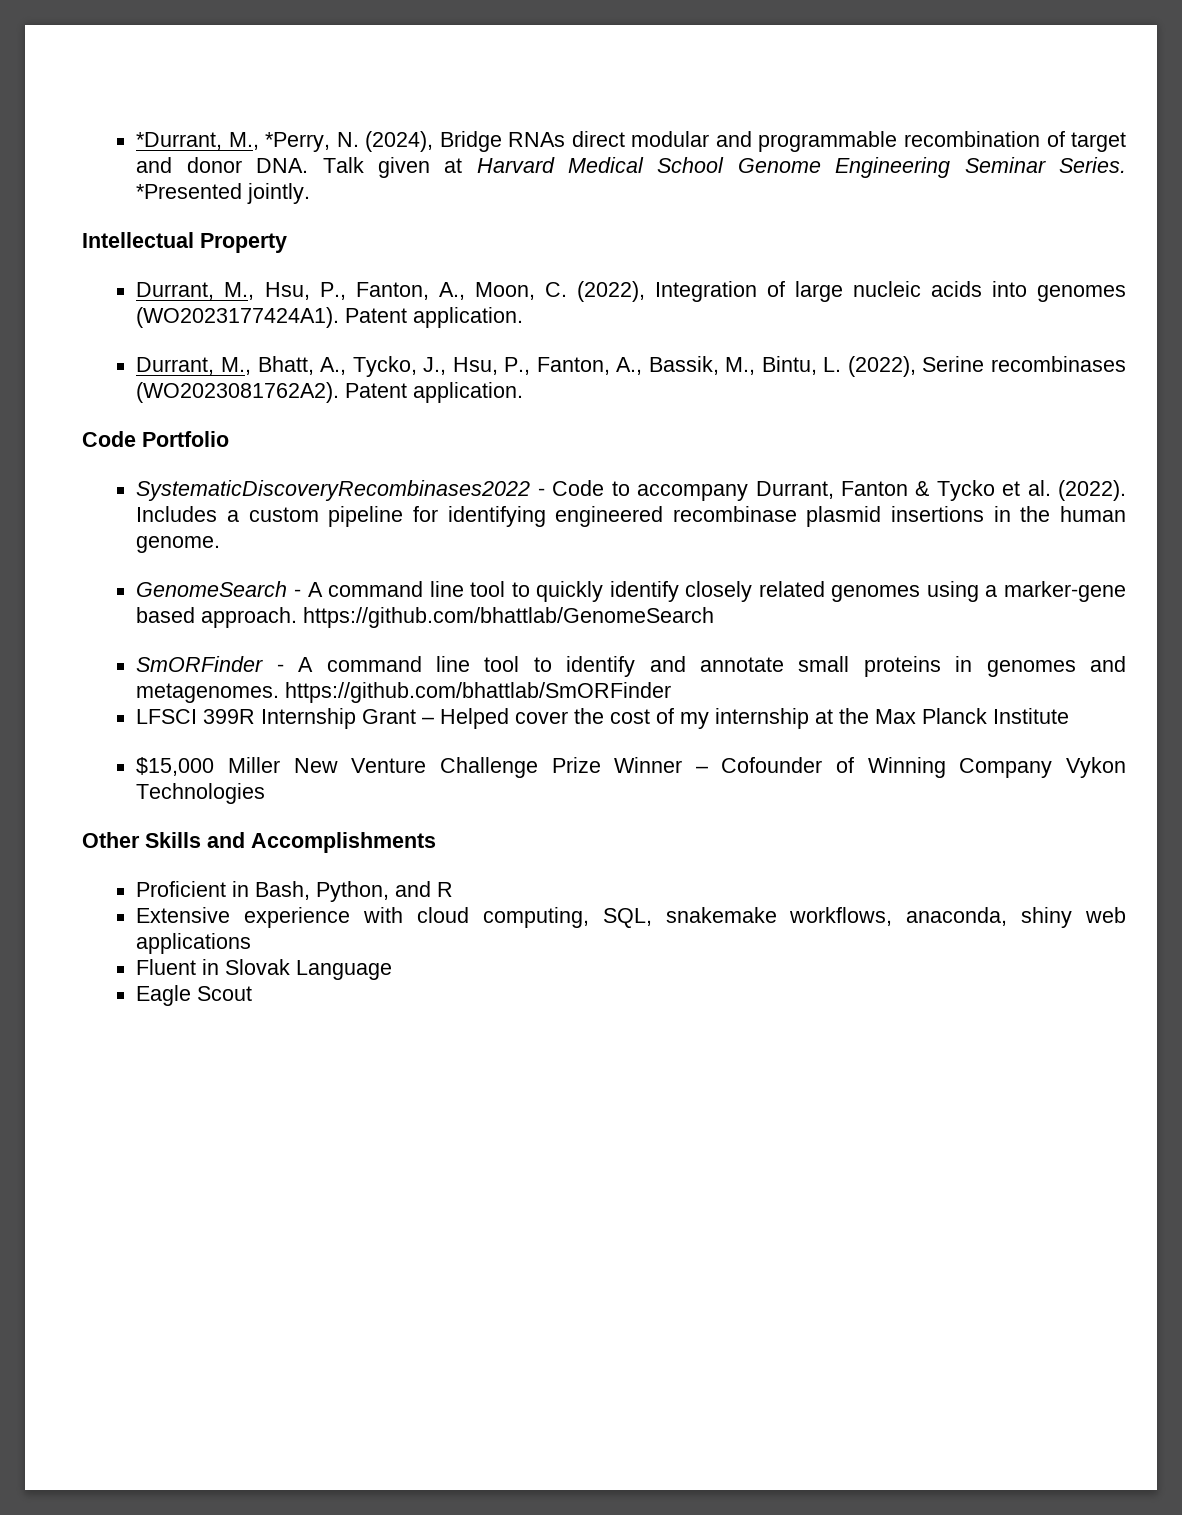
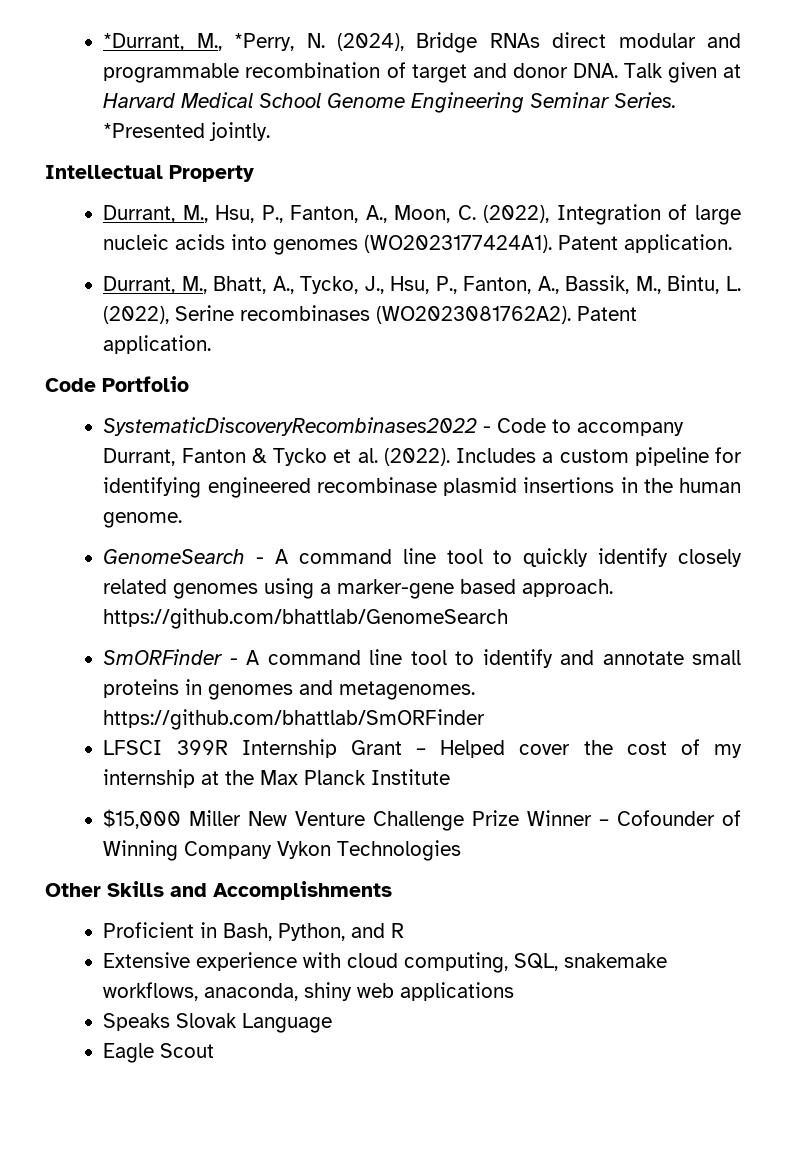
[136,959,220,975] Fluent in -> [103,1013,171,1031] Speaks

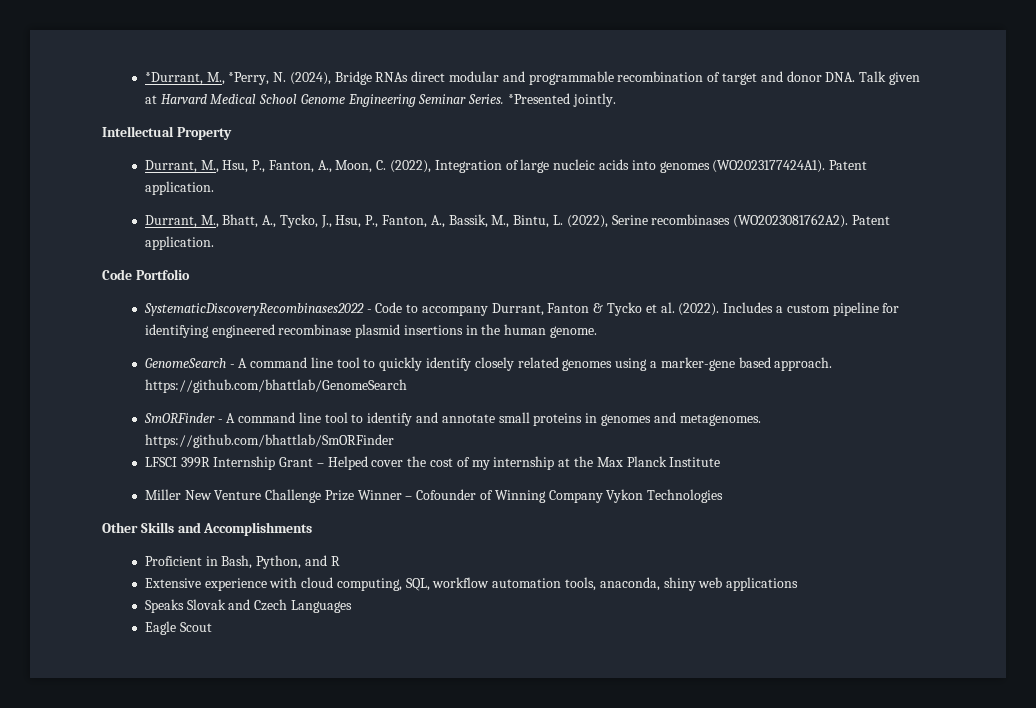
[103,809,182,829] $15,000 -> (721, 462) none
[564,953,668,968] [103,982,199,1001] snakemake workflows, -> [432,577,597,591] workflow automation tools,
[242,1013,333,1033] Language -> [228,599,352,613] and Czech Languages

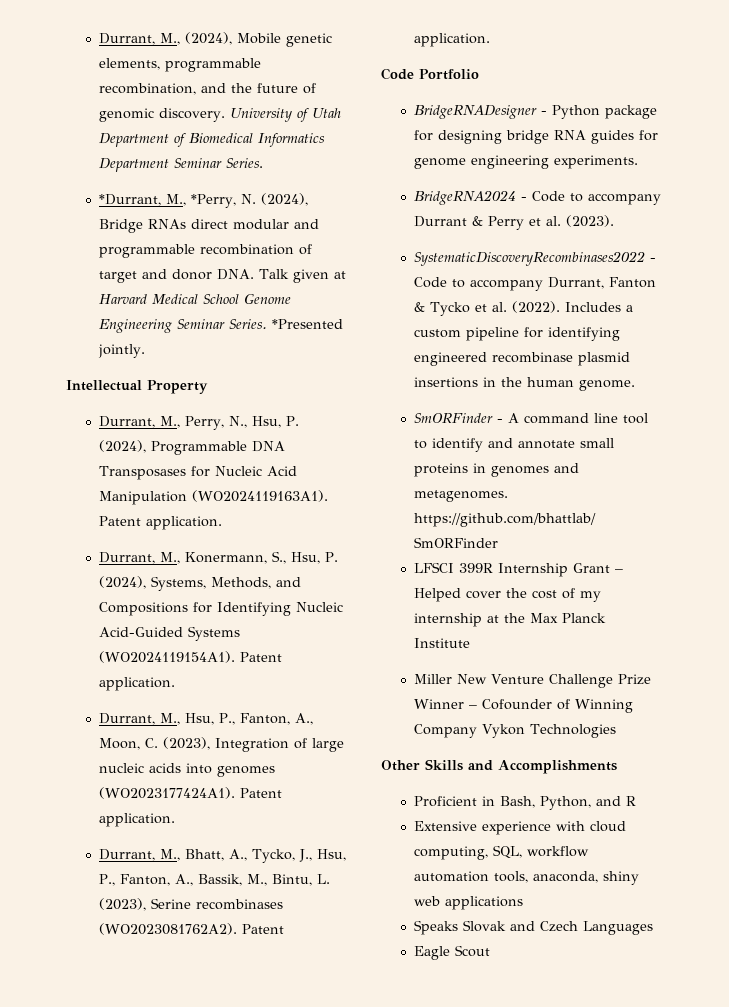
(144, 78) none -> [98,32,332,47] [98,58,261,72] [98,83,316,95] [98,108,341,122] [98,133,325,147] [98,158,263,172] Durrant, M., (2024), Mobile genetic elements, programmable recombination, and the future of genomic discovery. University of Utah Department of Biomedical Informatics Department Seminar Series. //
(232, 133) none -> [98,416,299,430] [98,440,285,455] [98,466,297,480] [98,490,328,505] [98,516,222,530] [98,551,338,564] [98,576,301,591] [98,602,343,616] [98,626,240,641] [98,651,282,663] [98,677,175,691] // Durrant, M., Perry, N., Hsu, P. (2024), Programmable DNA Transposases for Nucleic Acid Manipulation (WO2024119163A1). Patent application. // Durrant, M., Konermann, S., Hsu, P. (2024), Systems, Methods, and Compositions for Identifying Nucleic Acid-Guided Systems (WO2024119154A1). Patent application.
[390,160,432,173] (2022), -> [162,737,210,750] (2023),
[566,215,608,228] (2022), -> [98,898,146,911] (2023),
(190, 274) none -> [413,105,657,119] [413,130,658,144] [413,155,638,169] [413,190,661,205] [413,215,614,230] // BridgeRNADesigner - Python package for designing bridge RNA guides for genome engineering experiments. // BridgeRNA2024 - Code to accompany Durrant & Perry et al. (2023).
[144,357,833,371] [144,379,407,393] // GenomeSearch - A command line tool to quickly identify closely related genomes using a marker-gene based approach. https://github.com/bhattlab/GenomeSearch -> (635, 385) none

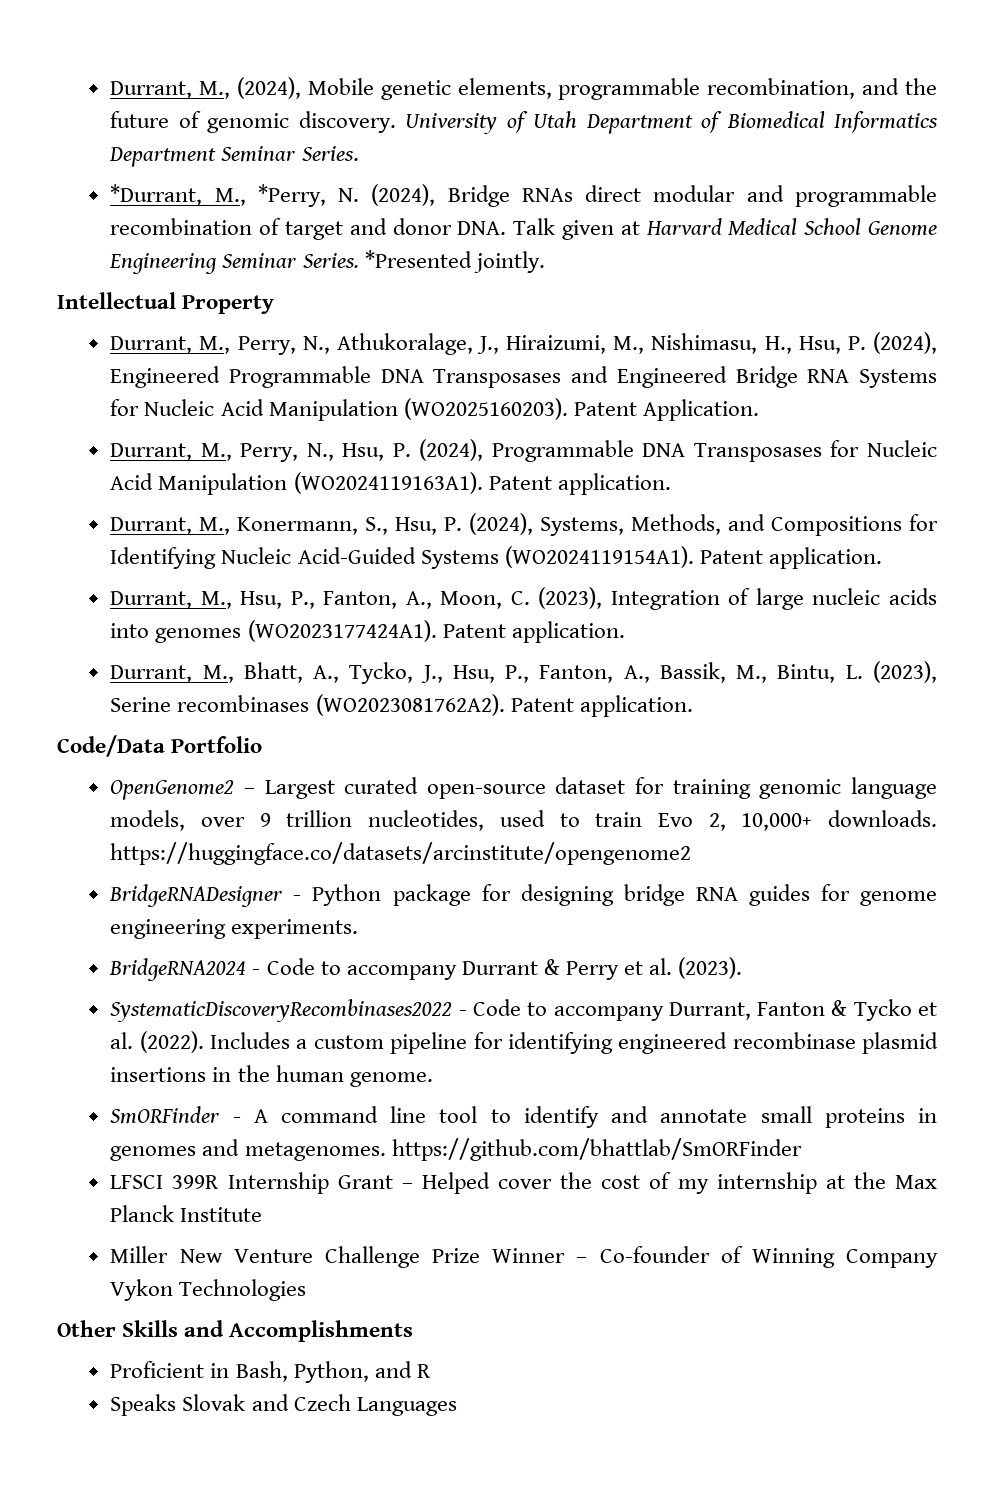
(208, 387) none -> [110,332,938,355] [110,366,937,388] [110,398,759,421] // Durrant, M., Perry, N., Athukoralage, J., Hiraizumi, M., Nishimasu, H., Hsu, P. (2024), Engineered Programmable DNA Transposases and Engineered Bridge RNA Systems for Nucleic Acid Manipulation (WO2025160203). Patent Application.
[381,68,414,80] Code -> [57,735,165,757] Code/Data
(479, 74) none -> [110,777,937,800] [110,810,937,831] [110,842,692,865] // OpenGenome2 – Largest curated open-source dataset for training genomic language models, over 9 trillion nucleotides, used to train Evo 2, 10,000+ downloads. https://huggingface.co/datasets/arcinstitute/opengenome2
[481,699,552,710] Cofounder -> [599,1246,710,1263] Co-founder
[413,821,626,835] [413,845,589,860] [413,871,639,885] [413,896,523,910] // Extensive experience with cloud computing, SQL, workflow automation tools, anaconda, shiny web applications -> (431, 1371) none
[413,945,490,960] // Eagle Scout -> (457, 1406) none

